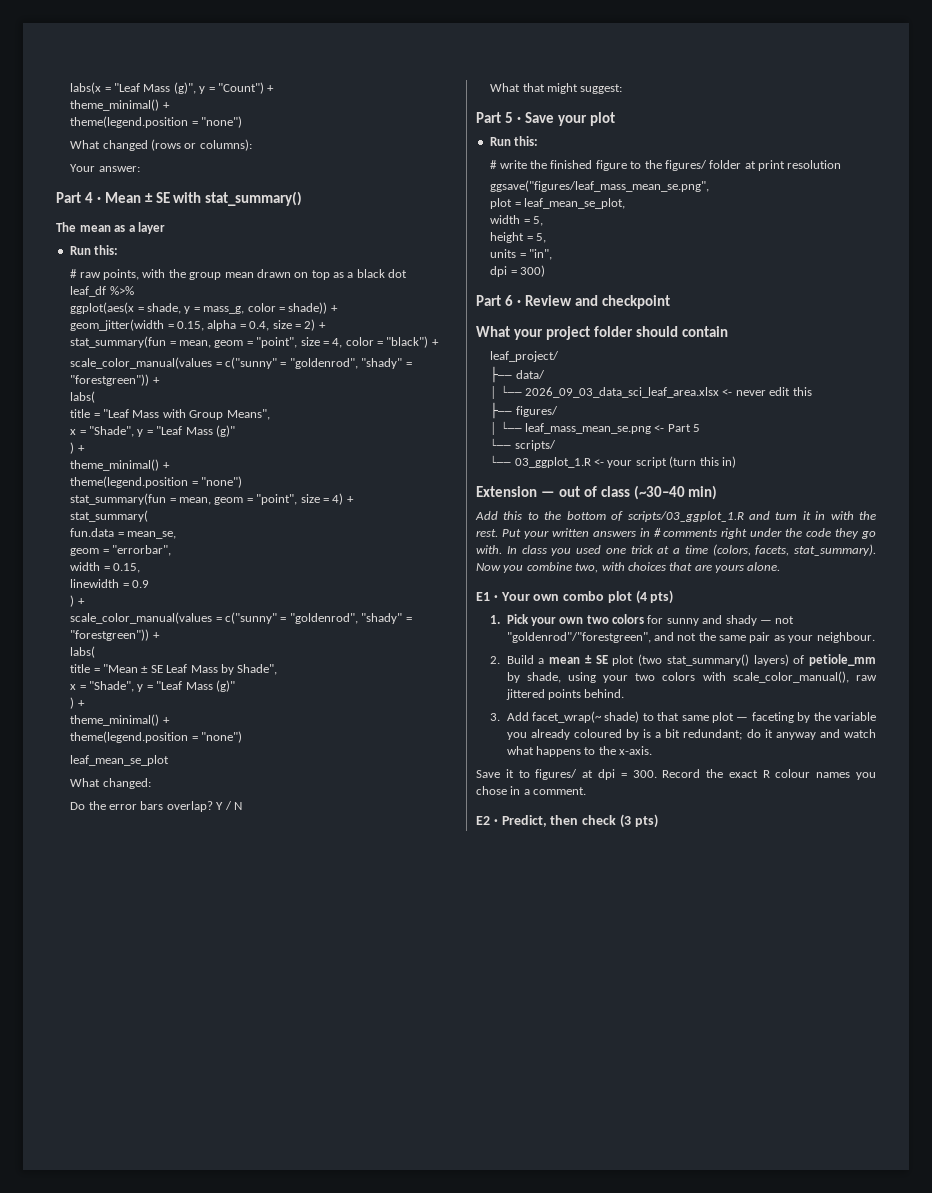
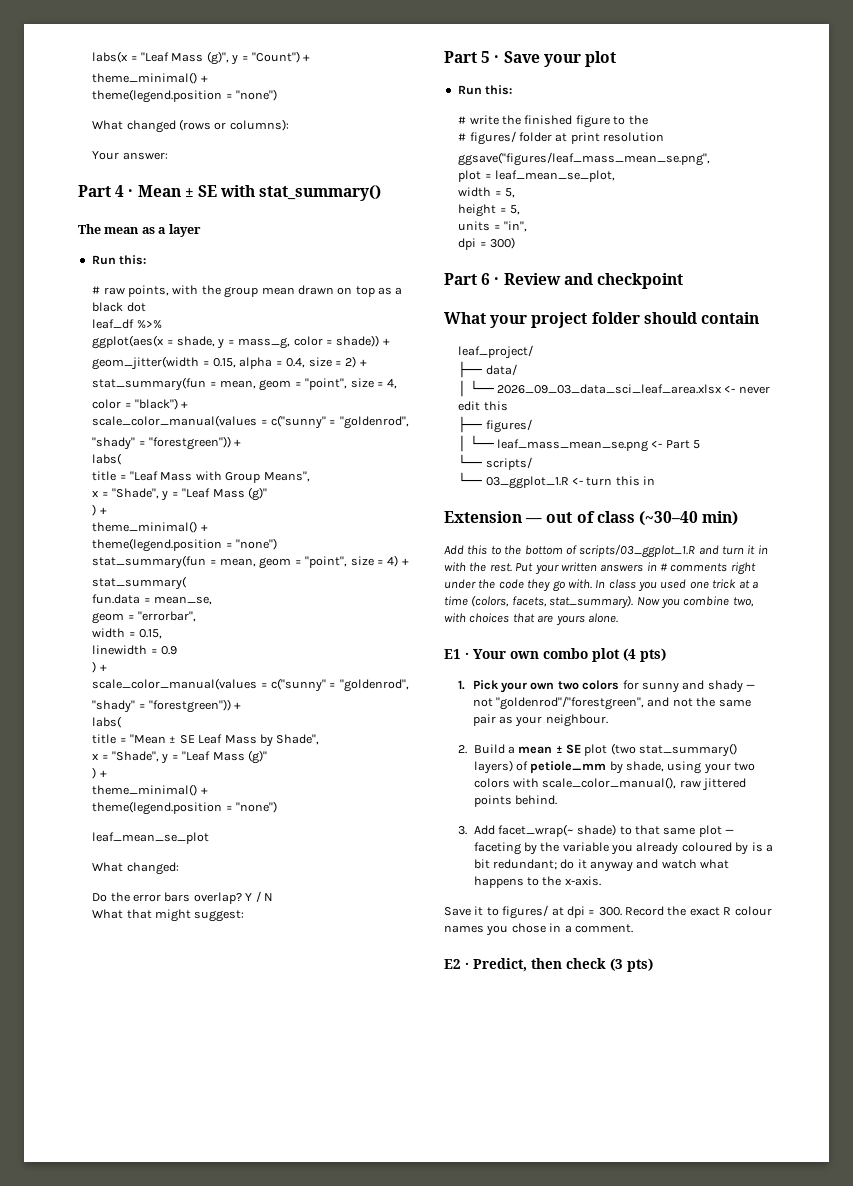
(343, 343) none -> (398, 384) //
(358, 363) none -> (409, 422) //
(358, 618) none -> (409, 685) //
(662, 164) none -> [458,133,467,141] // #
[607,456,736,468] your script (turn this in) -> [586,476,656,486] turn this in

